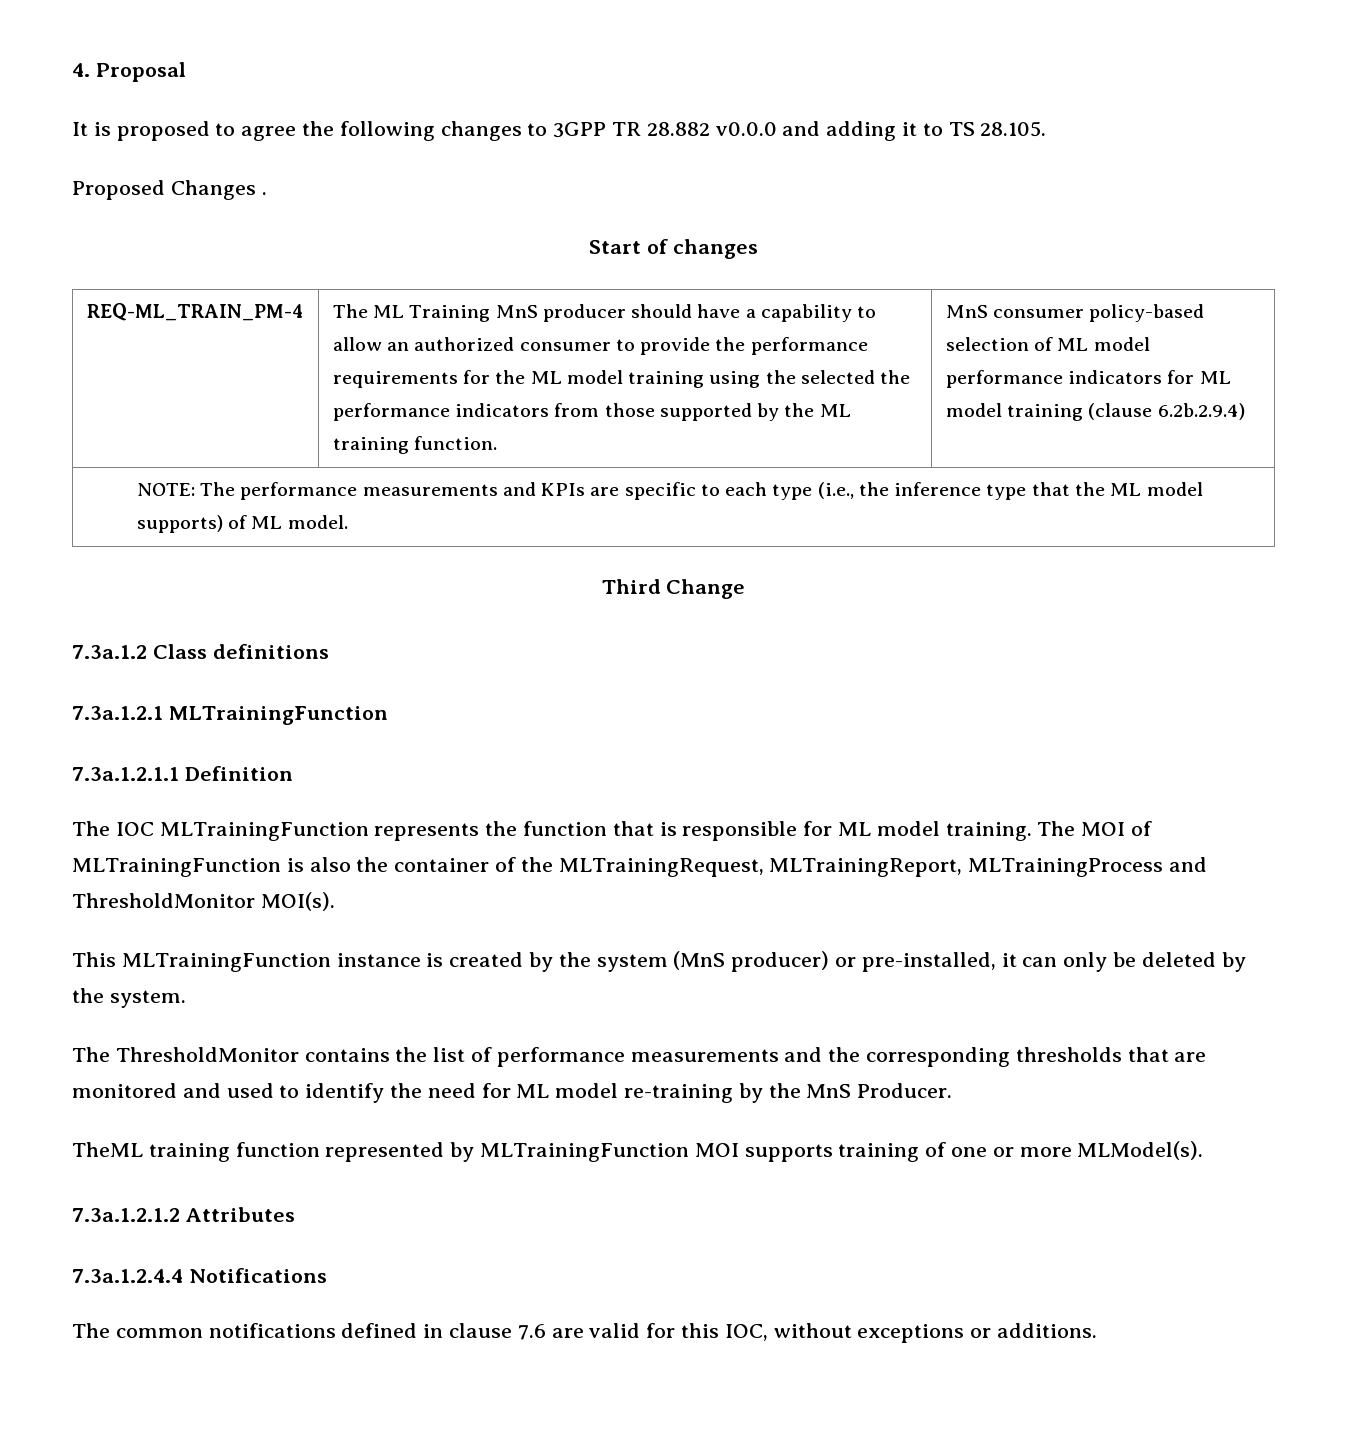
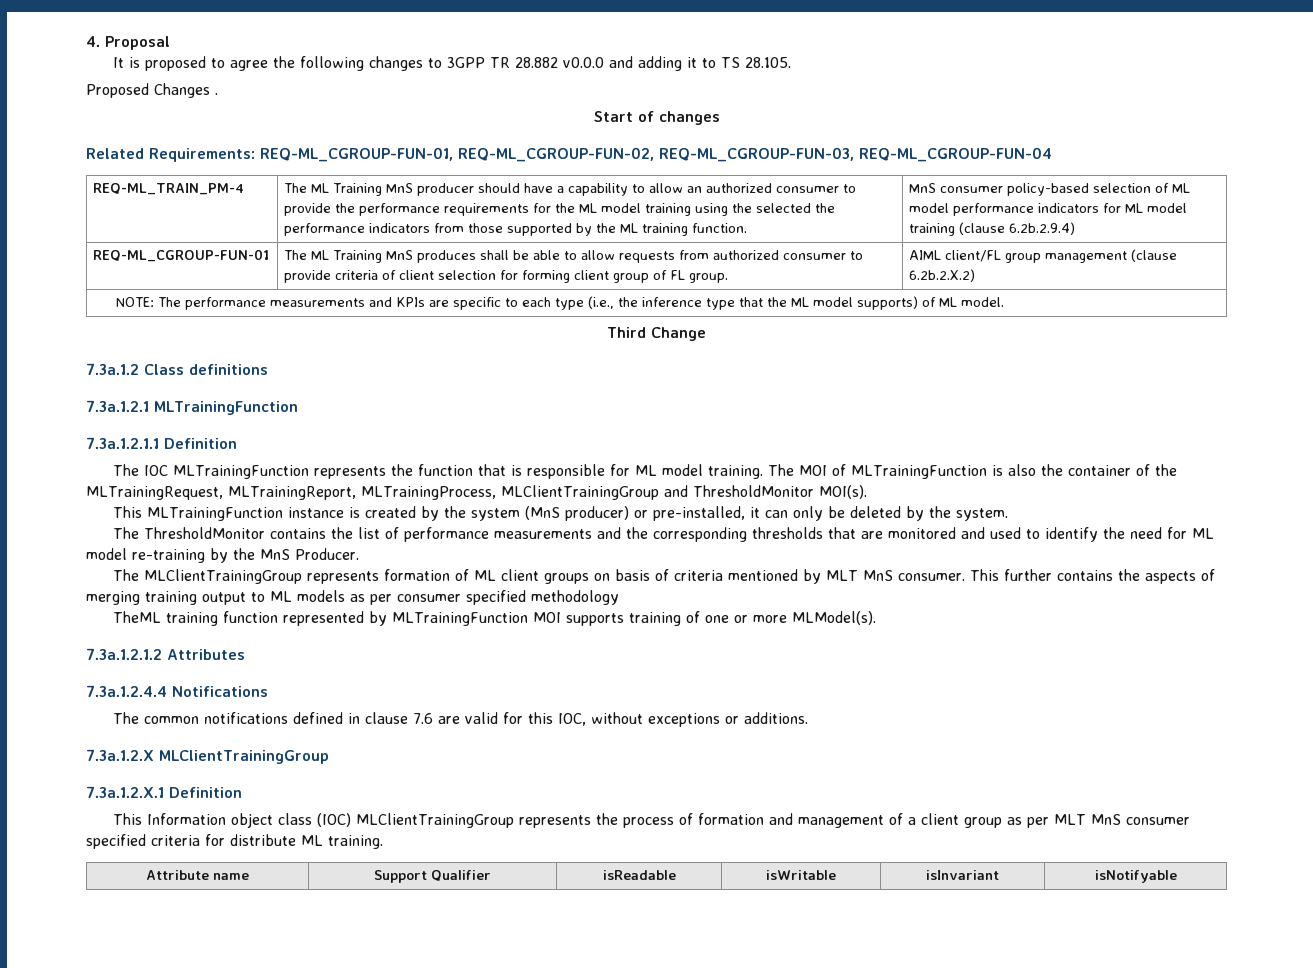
(758, 249) none -> [86,147,1052,162] // Related Requirements: REQ-ML_CGROUP-FUN-01, REQ-ML_CGROUP-FUN-02, REQ-ML_CGROUP-FUN-03, REQ-ML_CGROUP-FUN-04
(1245, 411) none -> [93,249,270,262] [284,250,864,263] [284,270,729,283] [909,249,1178,263] [909,269,976,282] // REQ-ML_CGROUP-FUN-01 | The ML Training MnS produces shall be able to allow requests from authorized consumer to provide criteria of client selection for forming client group of FL group. | AIML client/FL group management (clause 6.2b.2.X.2)
[968,858,1164,877] MLTrainingProcess -> [360,485,659,500] MLTrainingProcess, MLClientTrainingGroup
(953, 1090) none -> [113,569,1216,584] [86,590,619,605] // The MLClientTrainingGroup represents formation of ML client groups on basis of criteria mentioned by MLT MnS consumer. This further contains the aspects of merging training output to ML models as per consumer specified methodology
(1098, 1330) none -> [86,749,329,764] [86,786,242,798] [113,813,1191,828] [86,834,383,849] [146,870,249,880] [374,870,491,883] [602,870,676,880] [766,870,836,880] [926,870,999,880] [1094,870,1177,883] // 7.3a.1.2.X MLClientTrainingGroup // 7.3a.1.2.X.1 Definition // This Information object class (IOC) MLClientTrainingGroup represents the process of formation and management of a client group as per MLT MnS consumer specified criteria for distribute ML training. // Attribute name | Support Qualifier | isReadable | isWritable | isInvariant | isNotifyable

